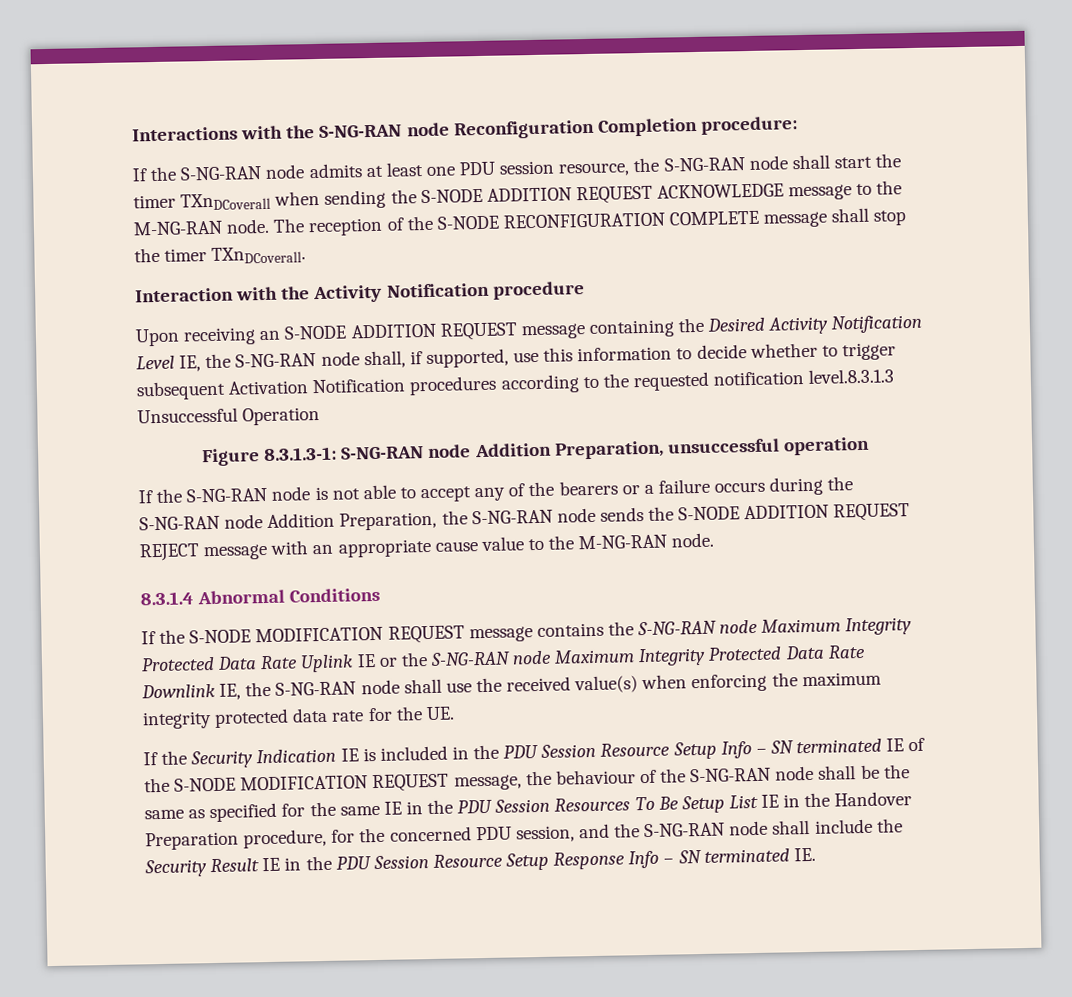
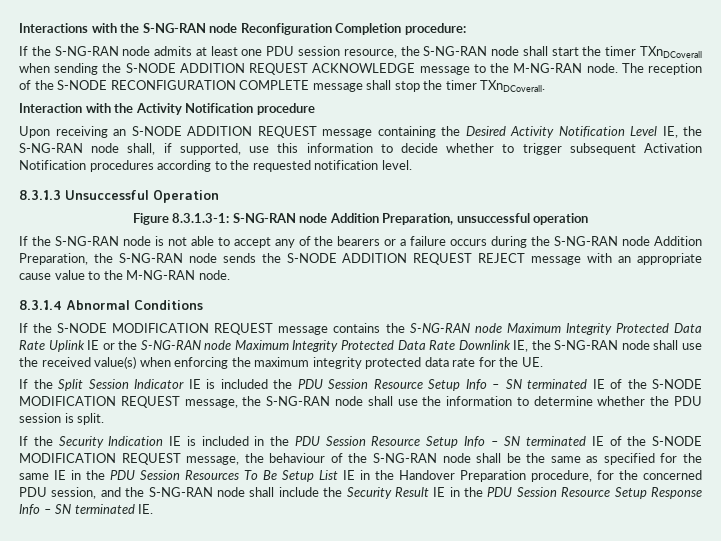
[808,368,895,384] level.8.3.1.3 -> [381,160,412,170] [19,190,61,200] level. // 8.3.1.3
(455, 713) none -> [19,379,702,391] [19,396,703,408] [19,413,105,425] // If the Split Session Indicator IE is included the PDU Session Resource Setup Info – SN terminated IE of the S-NODE MODIFICATION REQUEST message, the S-NG-RAN node shall use the information to determine whether the PDU session is split.

